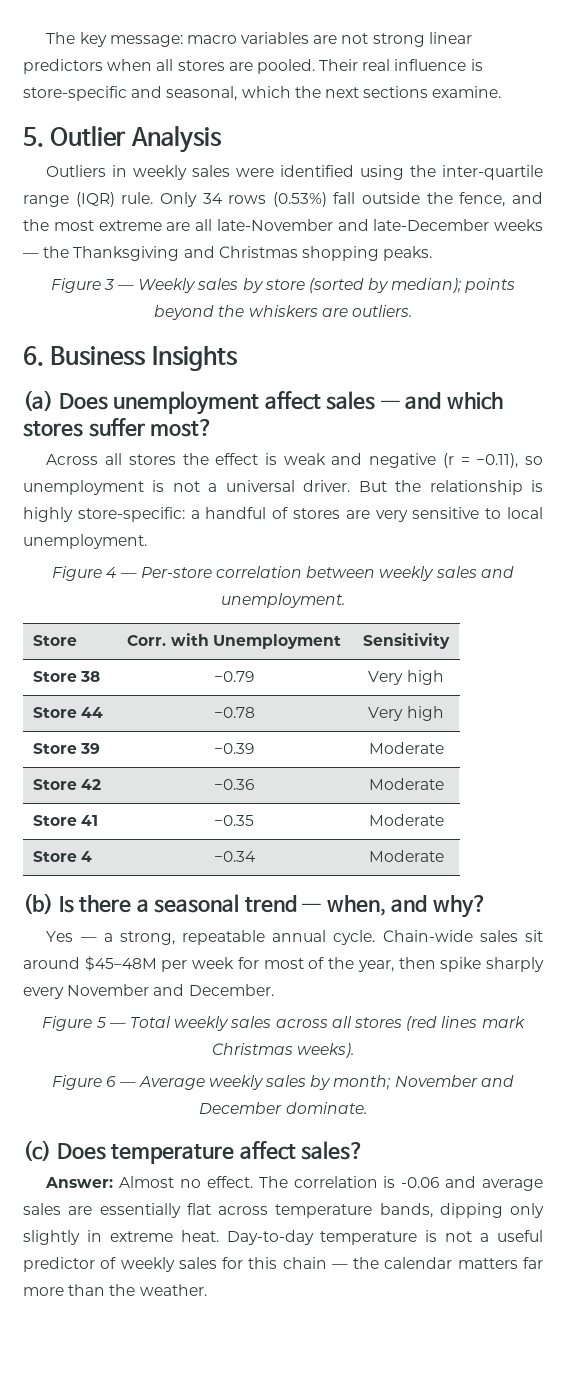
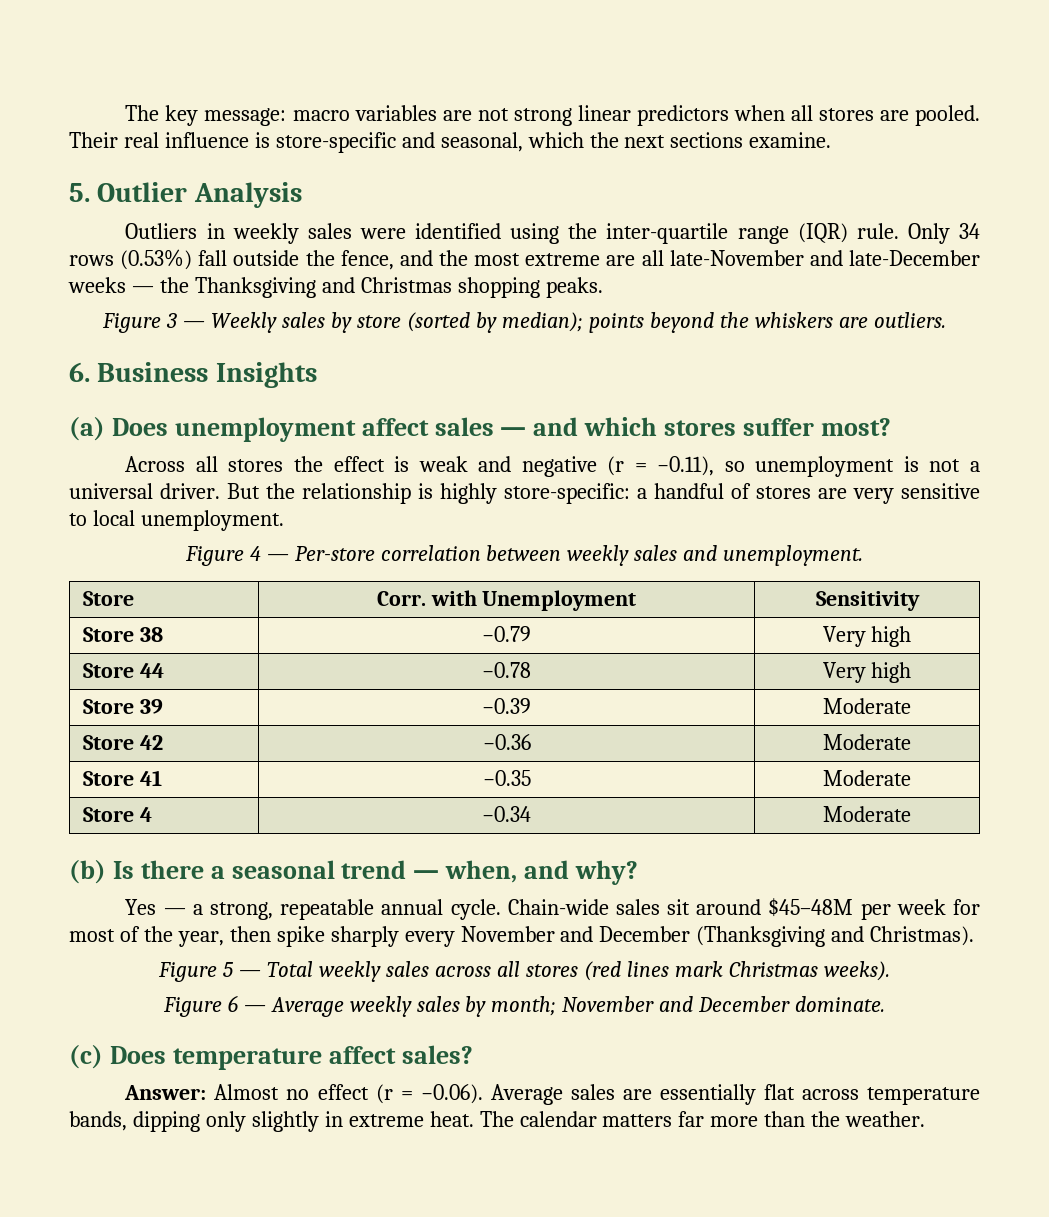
[188,984,274,996] December. -> [599,926,975,947] December (Thanksgiving and Christmas).
[206,1176,544,1191] effect. The correlation is -0.06 and average -> [317,1084,563,1105] effect (r = −0.06). Average
[226,1230,544,1245] [23,1257,380,1272] Day-to-day temperature is not a useful predictor of weekly sales for this chain — the -> [479,1111,514,1127] The

